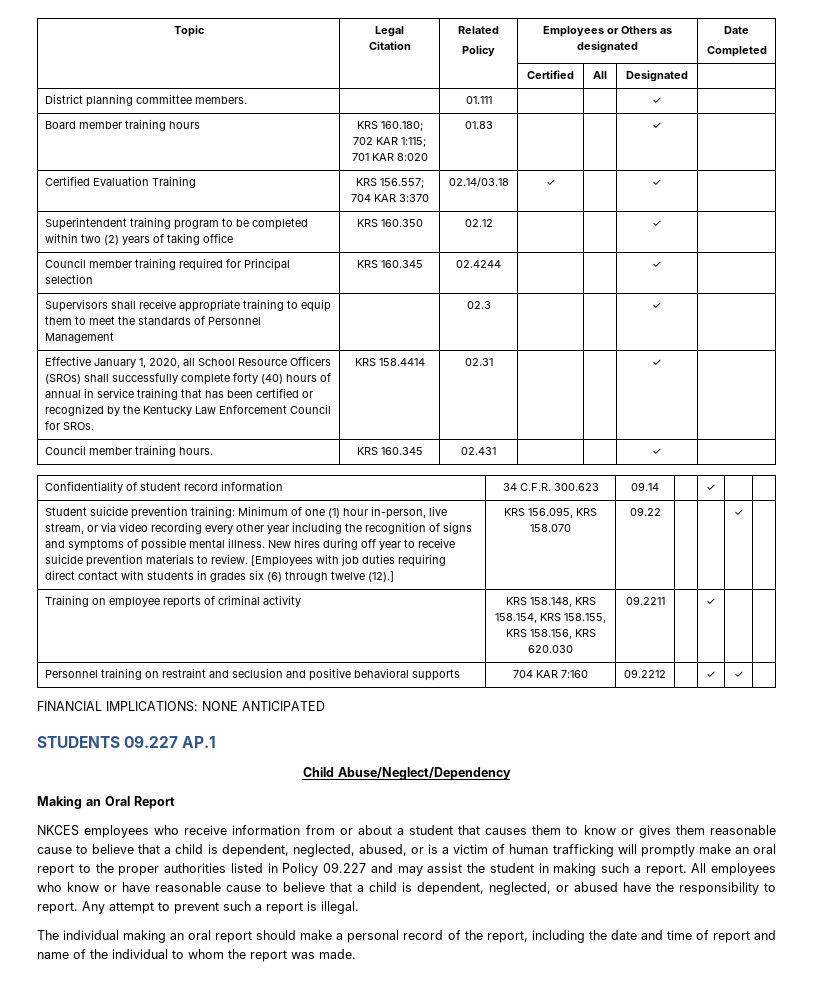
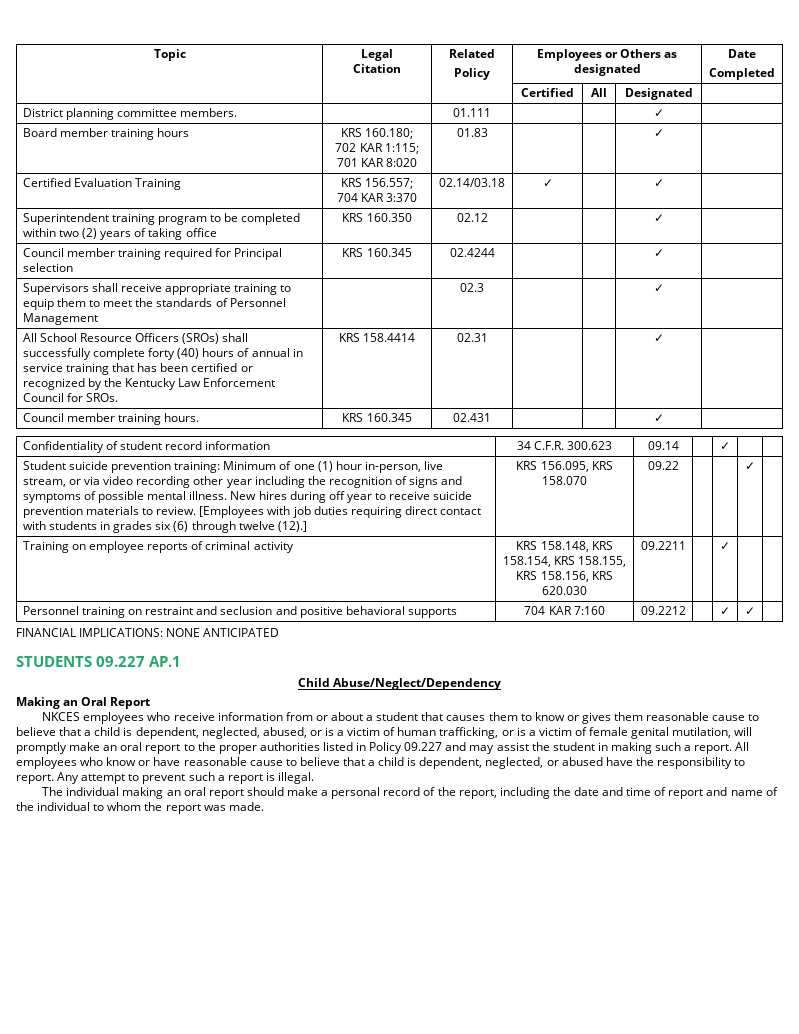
[45,356,196,368] Effective January 1, 2020, all -> [22,333,37,342] All
[205,525,234,534] every -> (191, 482) none
[552,844,614,857] trafficking -> [439,727,732,739] trafficking, or is a victim of female genital mutilation,

